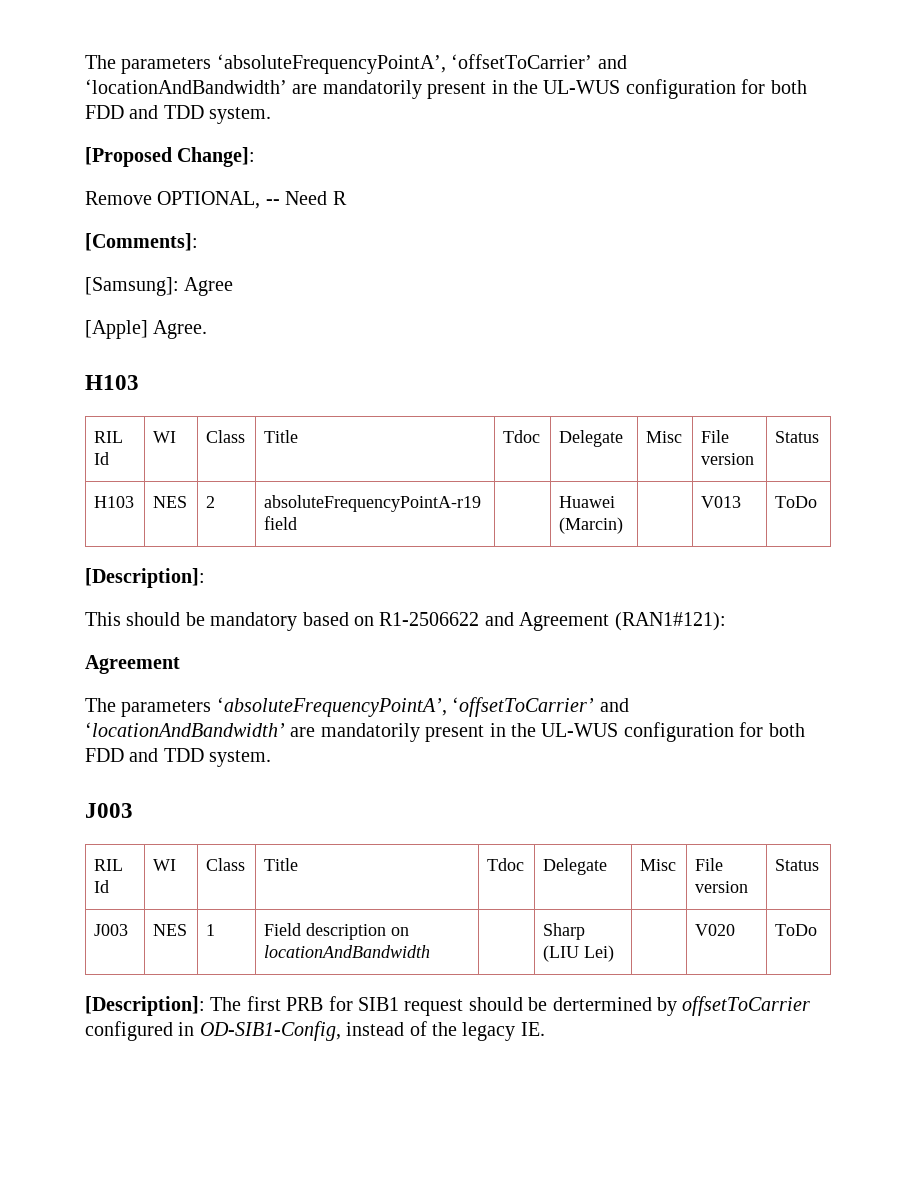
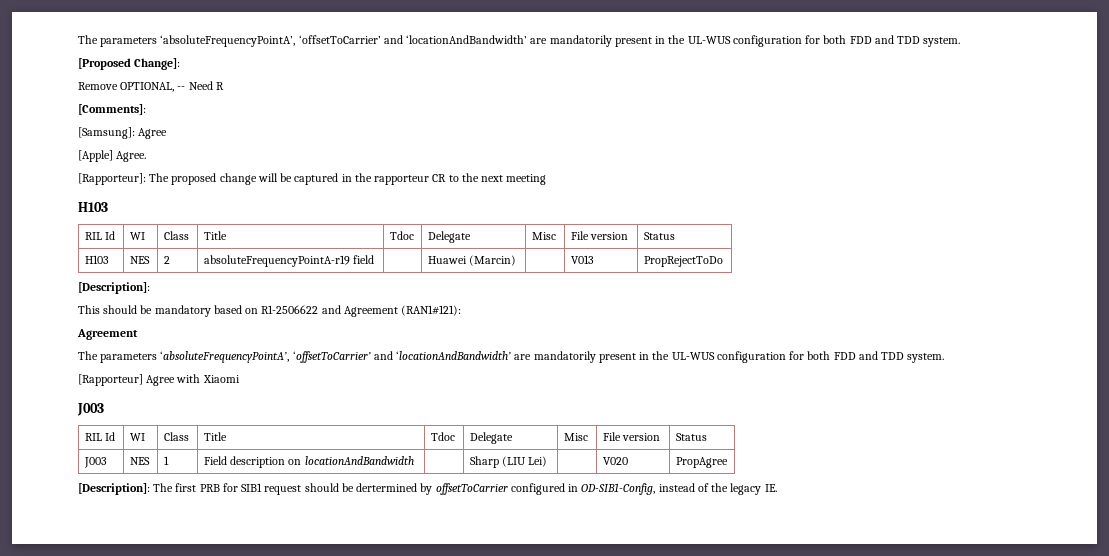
(208, 329) none -> [78,173,547,185] // [Rapporteur]: The proposed change will be captured in the rapporteur CR to the next meeting
[775,496,818,508] ToDo -> [643,256,723,267] PropRejectToDo
(272, 758) none -> [78,374,240,386] // [Rapporteur] Agree with Xiaomi
[775,924,818,936] ToDo -> [675,457,728,468] PropAgree

